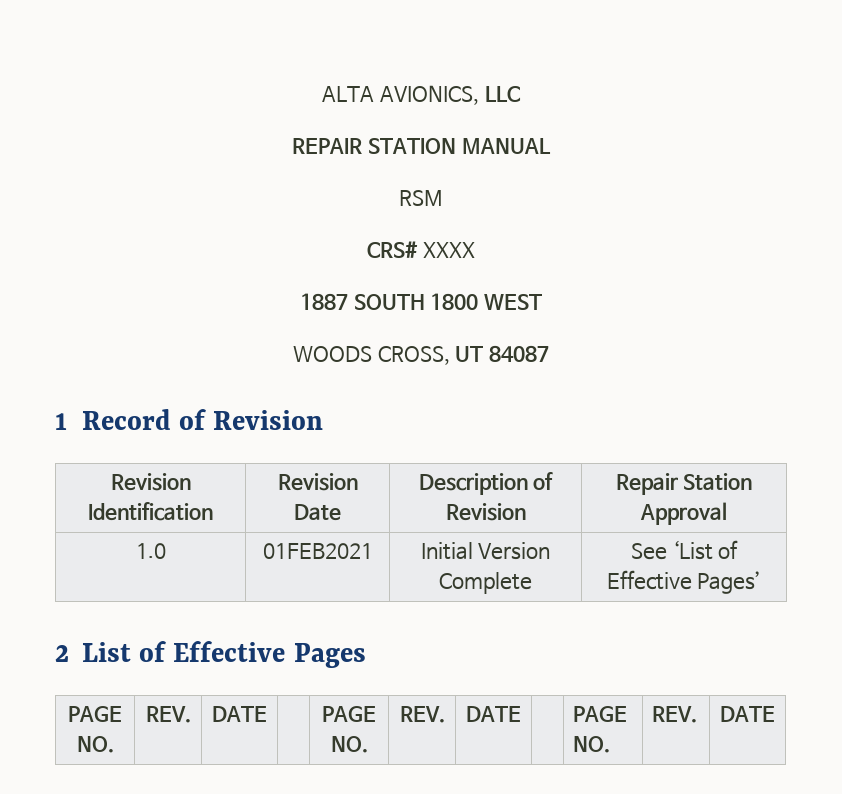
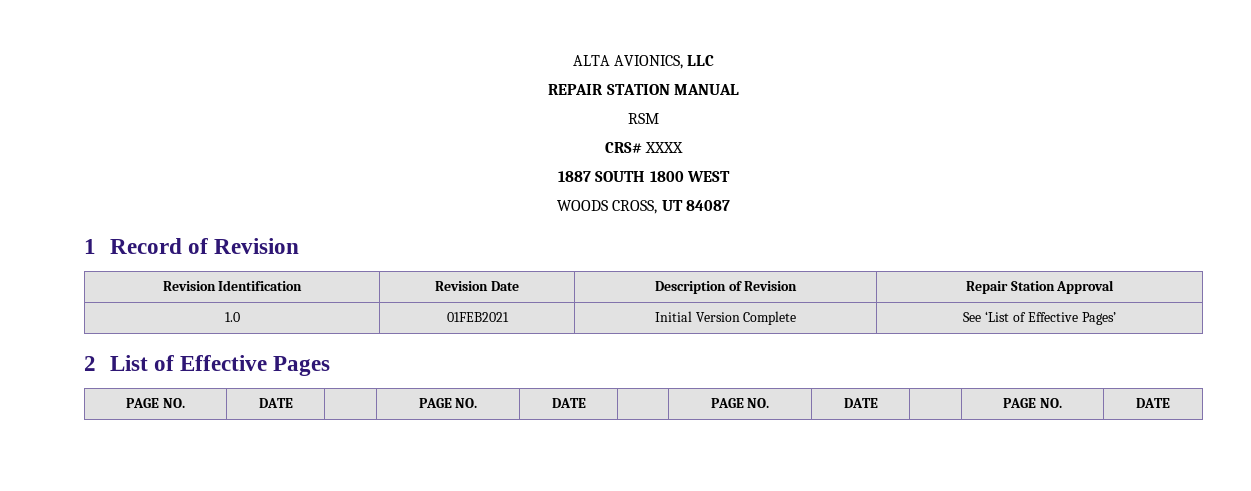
[145,706,191,723] [212,706,268,722] [322,706,377,722] [330,736,368,753] [399,706,445,723] [466,706,522,722] [573,706,628,722] [573,736,611,753] [652,706,698,723] REV. | DATE | | PAGE NO. | REV. | DATE | | PAGE NO. | REV. -> [258,398,293,408] [418,398,478,408] [551,398,586,408] [710,398,770,408] [843,398,878,408] [1003,398,1062,408] DATE | | PAGE NO. | DATE | | PAGE NO. | DATE | | PAGE NO.

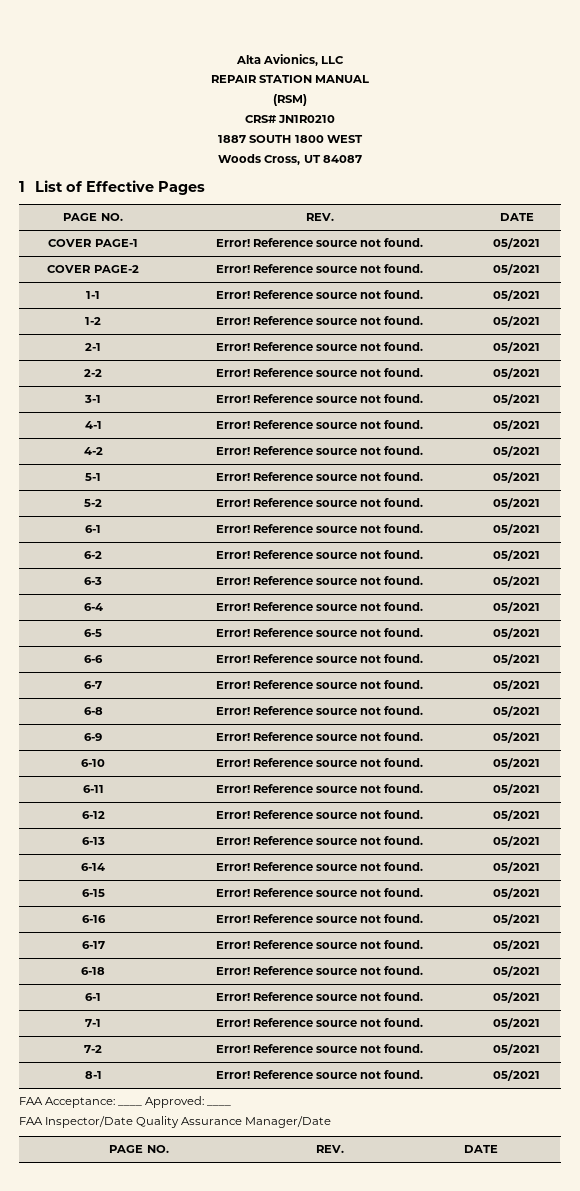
[572,55,683,69] ALTA AVIONICS, -> [235,54,318,66] Alta Avionics,
[628,113,659,124] RSM -> [273,94,307,106] (RSM)
[645,142,684,153] XXXX -> [278,115,336,123] JN1R0210
[557,200,658,214] WOODS CROSS, -> [218,154,301,165] Woods Cross,
[109,238,300,254] [162,280,303,291] [435,281,519,291] [654,281,798,294] [965,280,1115,294] [224,312,240,322] [446,312,509,322] [654,311,797,325] [963,311,1116,325] [84,356,96,371] Record of Revision // Revision Identification | Revision Date | Description of Revision | Repair Station Approval // 1.0 | 01FEB2021 | Initial Version Complete | See ‘List of Effective Pages’ // 2 -> (25, 186) none
[258,398,293,408] [418,398,478,408] [551,398,586,408] [710,398,770,408] [843,398,878,408] [1003,398,1062,408] | DATE | | PAGE NO. | DATE | | PAGE NO. | DATE | | PAGE NO. -> [305,213,334,221] [499,213,534,221] [48,239,138,247] [215,238,424,247] [493,238,540,249] [47,265,139,273] [215,264,424,273] [493,264,540,275] [86,291,100,299] [215,290,424,299] [493,290,540,301] [85,317,101,325] [215,316,424,325] [493,316,540,327] [85,343,101,351] [215,342,424,351] [493,342,540,353] [84,369,102,377] [215,368,424,377] [493,368,540,379] [84,395,101,403] [215,394,424,403] [493,394,540,405] [84,421,102,429] [215,420,424,429] [493,420,540,431] [83,447,103,455] [215,446,424,455] [493,446,540,457] [85,473,101,481] [215,472,424,481] [493,472,540,483] [84,499,102,507] [215,498,424,507] [493,498,540,509] [85,525,101,533] [215,524,424,533] [493,524,540,535] [84,551,102,559] [215,550,424,559] [493,550,540,561] [84,577,102,585] [215,576,424,585] [493,576,540,587] [83,603,103,611] [215,602,424,611] [493,602,540,613] [84,629,102,637] [215,628,424,637] [493,628,540,639] [84,655,103,663] [215,654,424,663] [493,654,540,665] [84,681,102,689] [215,680,424,689] [493,680,540,691] [83,707,103,715] [215,706,424,715] [493,706,540,717] [84,733,102,741] [215,732,424,741] [493,732,540,743] [81,759,105,767] [215,758,424,767] [493,758,540,769] [82,785,104,793] [215,784,424,793] [493,784,540,795] [81,811,105,819] [215,810,424,819] [493,810,540,821] [81,837,105,845] [215,836,424,845] [493,836,540,847] [81,863,105,871] [215,862,424,871] [493,862,540,873] [81,889,105,897] [215,888,424,897] [493,888,540,899] [81,915,106,923] [215,914,424,923] [493,914,540,925] [81,941,105,949] [215,940,424,949] [493,940,540,951] [81,967,105,975] [215,966,424,975] [493,966,540,977] [85,993,101,1001] [215,992,424,1001] [493,992,540,1003] [85,1019,101,1027] [215,1018,424,1027] [493,1018,540,1029] [84,1045,102,1053] [215,1044,424,1053] [493,1044,540,1055] [84,1071,102,1079] [215,1070,424,1079] [493,1070,540,1081] [19,1096,232,1108] [19,1116,332,1128] [109,1145,169,1153] [315,1145,344,1153] | REV. | DATE // COVER PAGE-1 | Error! Reference source not found. | 05/2021 // COVER PAGE-2 | Error! Reference source not found. | 05/2021 // 1-1 | Error! Reference source not found. | 05/2021 // 1-2 | Error! Reference source not found. | 05/2021 // 2-1 | Error! Reference source not found. | 05/2021 // 2-2 | Error! Reference source not found. | 05/2021 // 3-1 | Error! Reference source not found. | 05/2021 // 4-1 | Error! Reference source not found. | 05/2021 // 4-2 | Error! Reference source not found. | 05/2021 // 5-1 | Error! Reference source not found. | 05/2021 // 5-2 | Error! Reference source not found. | 05/2021 // 6-1 | Error! Reference source not found. | 05/2021 // 6-2 | Error! Reference source not found. | 05/2021 // 6-3 | Error! Reference source not found. | 05/2021 // 6-4 | Error! Reference source not found. | 05/2021 // 6-5 | Error! Reference source not found. | 05/2021 // 6-6 | Error! Reference source not found. | 05/2021 // 6-7 | Error! Reference source not found. | 05/2021 // 6-8 | Error! Reference source not found. | 05/2021 // 6-9 | Error! Reference source not found. | 05/2021 // 6-10 | Error! Reference source not found. | 05/2021 // 6-11 | Error! Reference source not found. | 05/2021 // 6-12 | Error! Reference source not found. | 05/2021 // 6-13 | Error! Reference source not found. | 05/2021 // 6-14 | Error! Reference source not found. | 05/2021 // 6-15 | Error! Reference source not found. | 05/2021 // 6-16 | Error! Reference source not found. | 05/2021 // 6-17 | Error! Reference source not found. | 05/2021 // 6-18 | Error! Reference source not found. | 05/2021 // 6-1 | Error! Reference source not found. | 05/2021 // 7-1 | Error! Reference source not found. | 05/2021 // 7-2 | Error! Reference source not found. | 05/2021 // 8-1 | Error! Reference source not found. | 05/2021 // FAA Acceptance: ____ Approved: ____ // FAA Inspector/Date Quality Assurance Manager/Date // PAGE NO. | REV.

